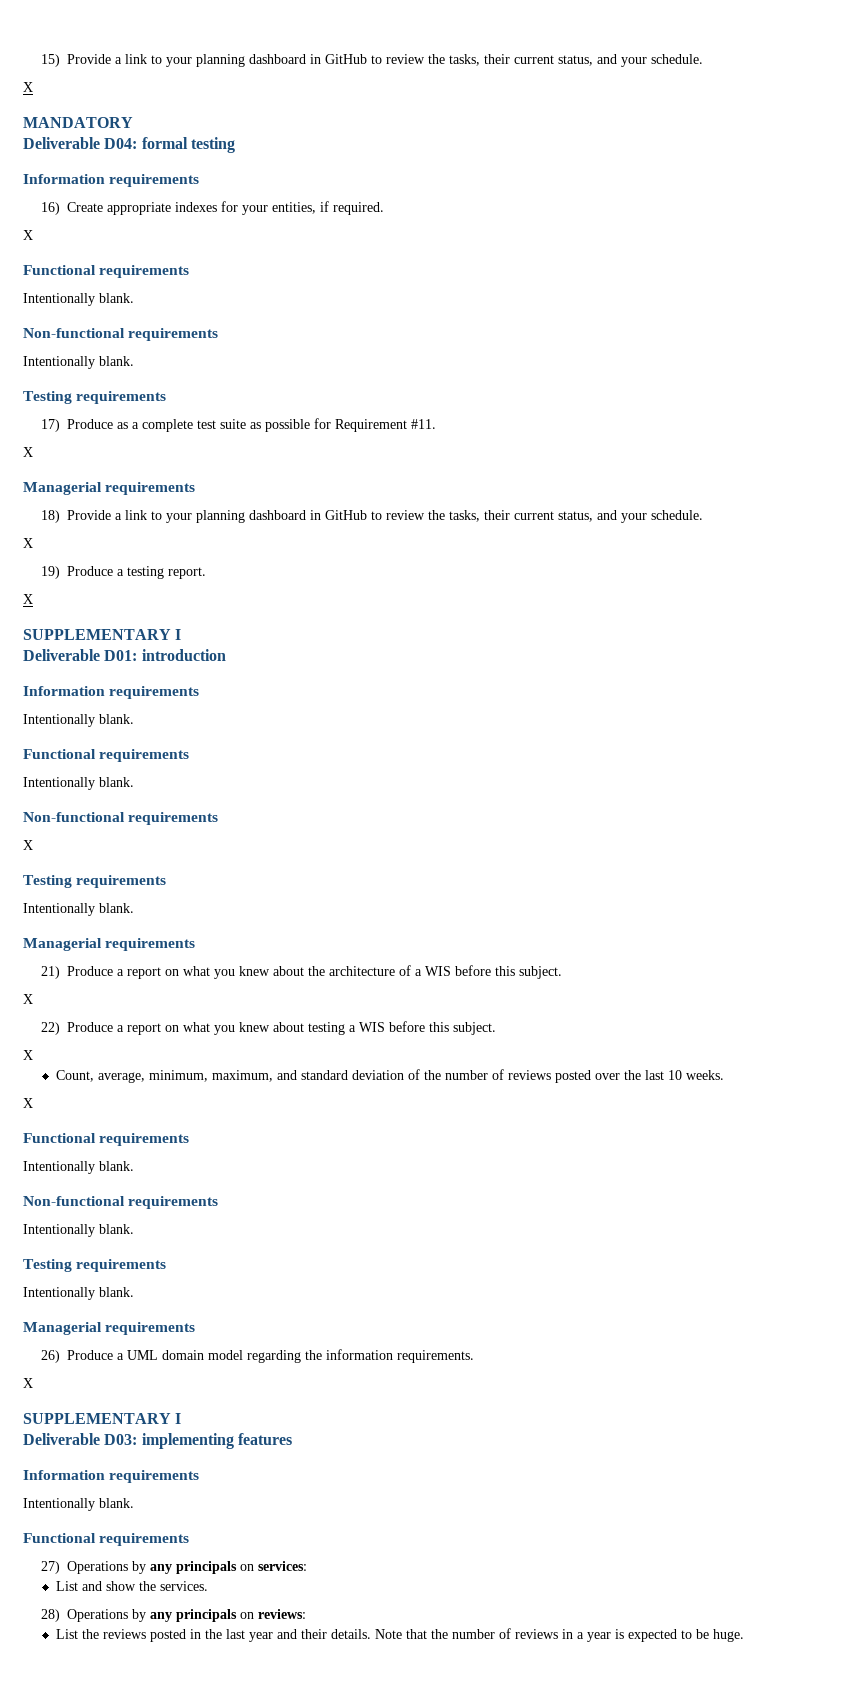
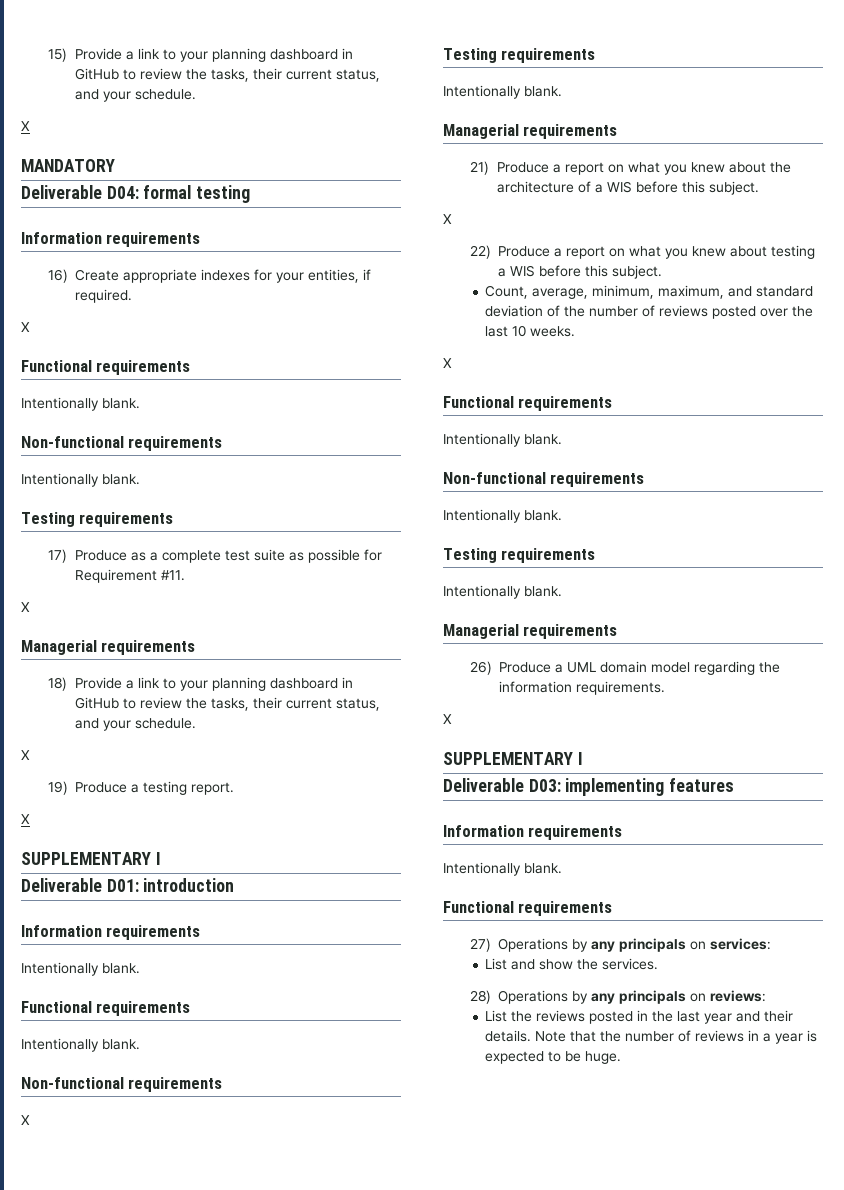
[23,1050,33,1060] // X -> (663, 272) none

